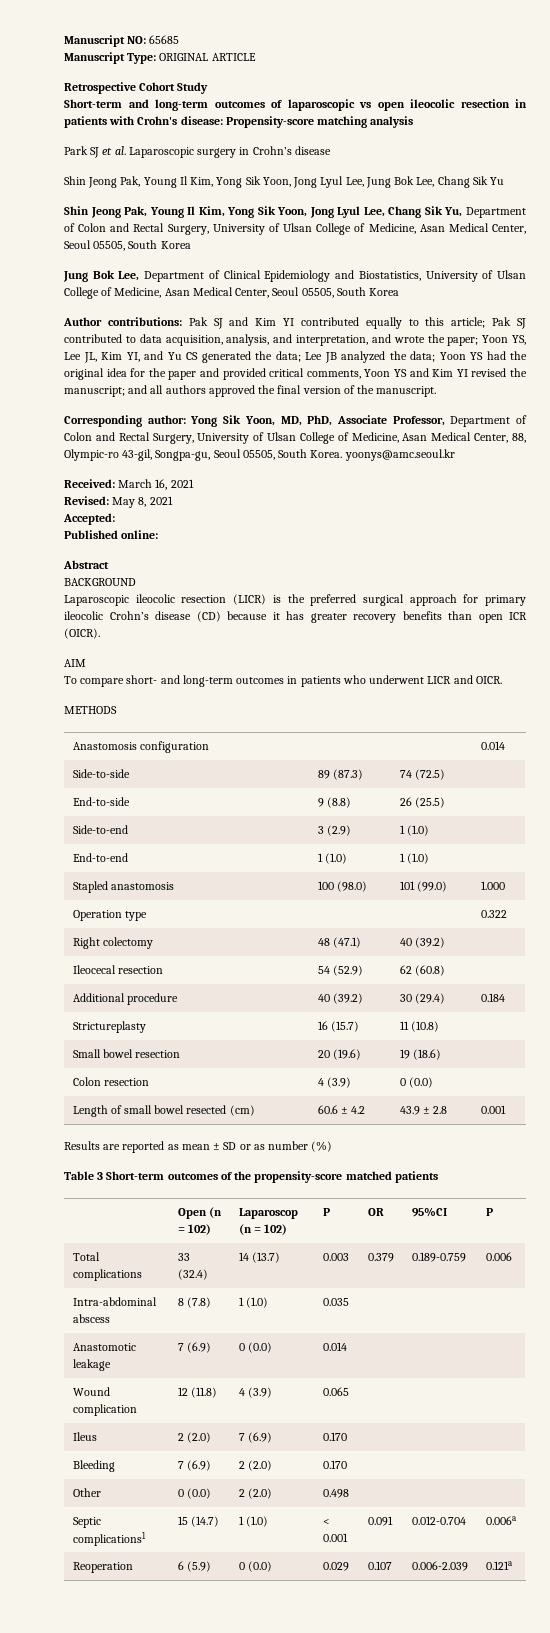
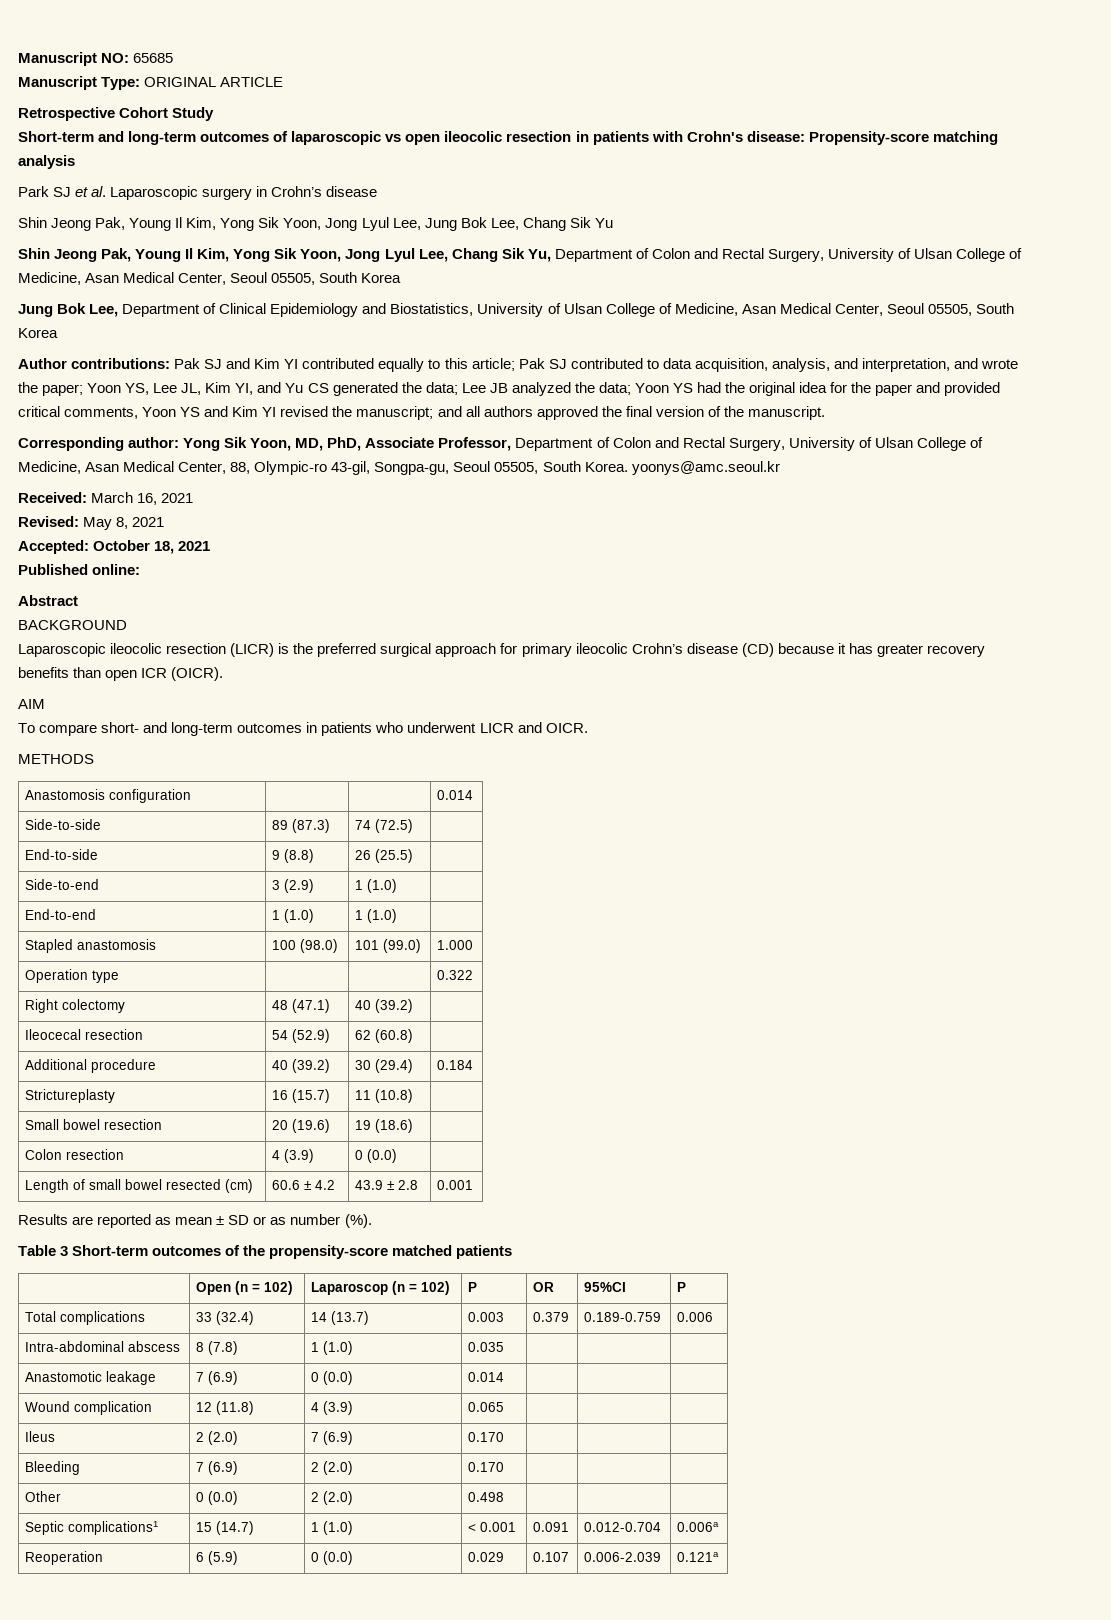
(115, 519) none -> [93,540,211,554] October 18, 2021
[311,1141,333,1152] (%) -> [344,1214,372,1228] (%).

